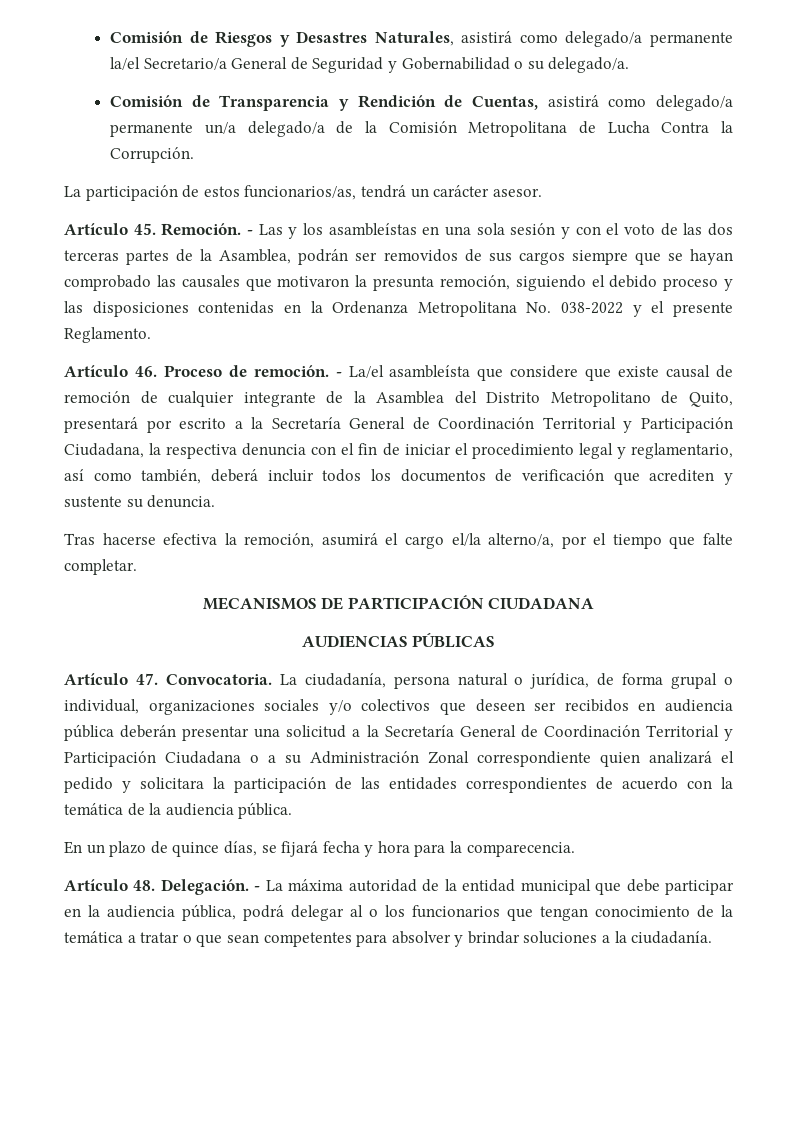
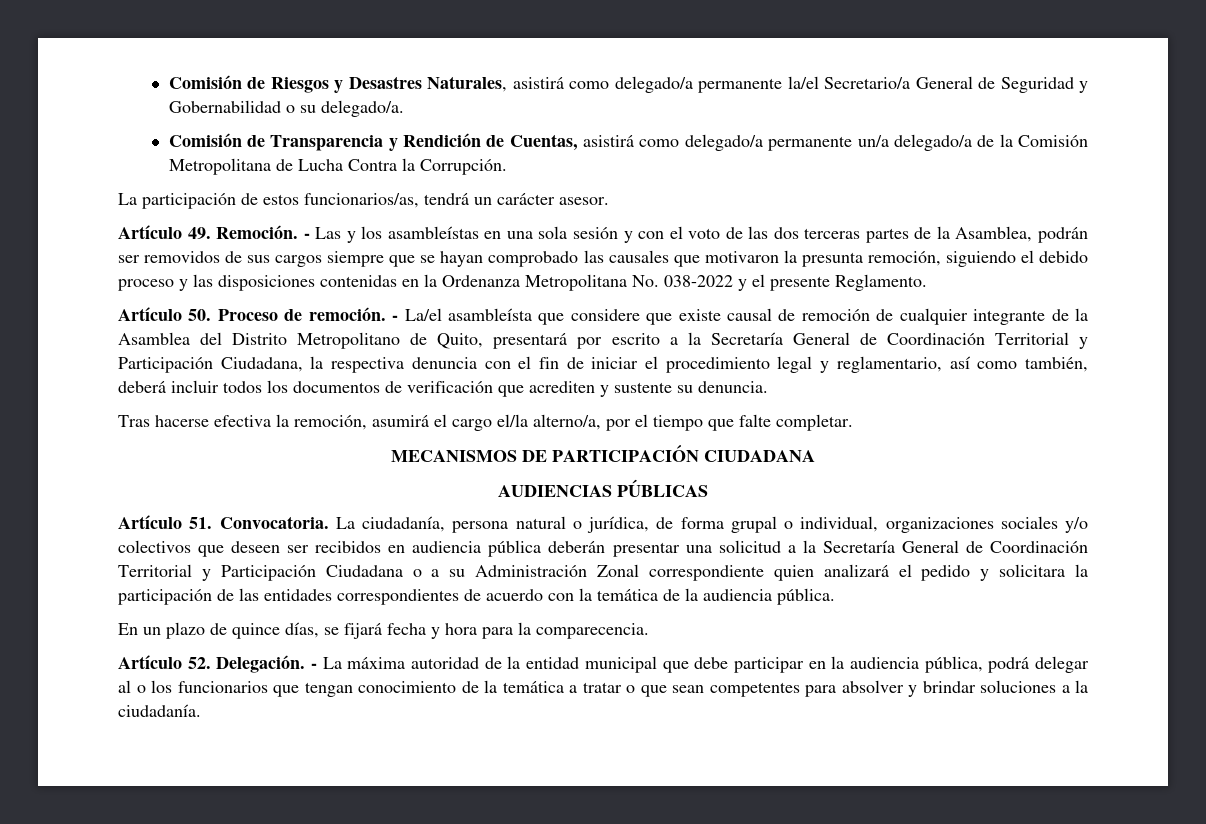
[133,223,156,235] 45. -> [187,227,211,239] 49.
[134,366,157,377] 46. -> [188,309,212,321] 50.
[135,673,158,685] 47. -> [189,517,213,529] 51.
[133,880,156,891] 48. -> [187,657,211,669] 52.

